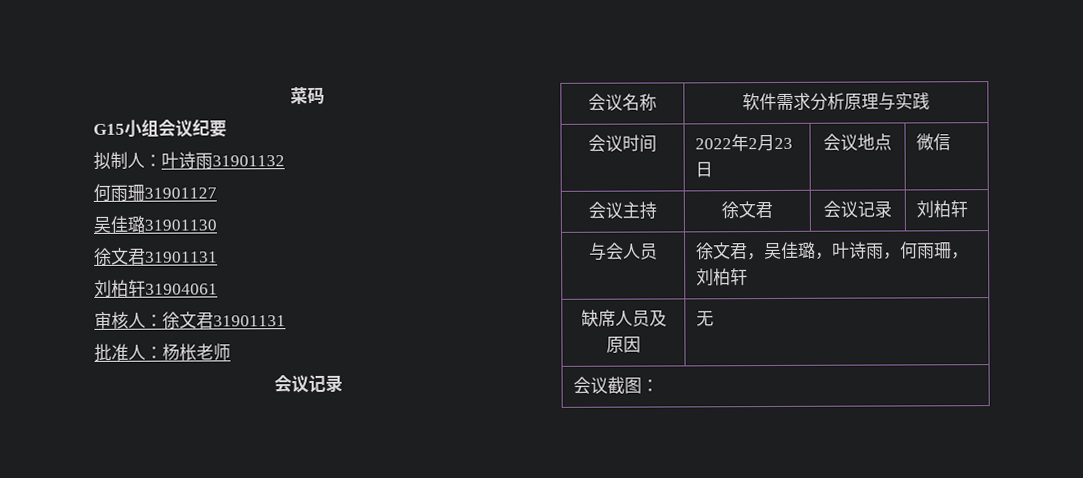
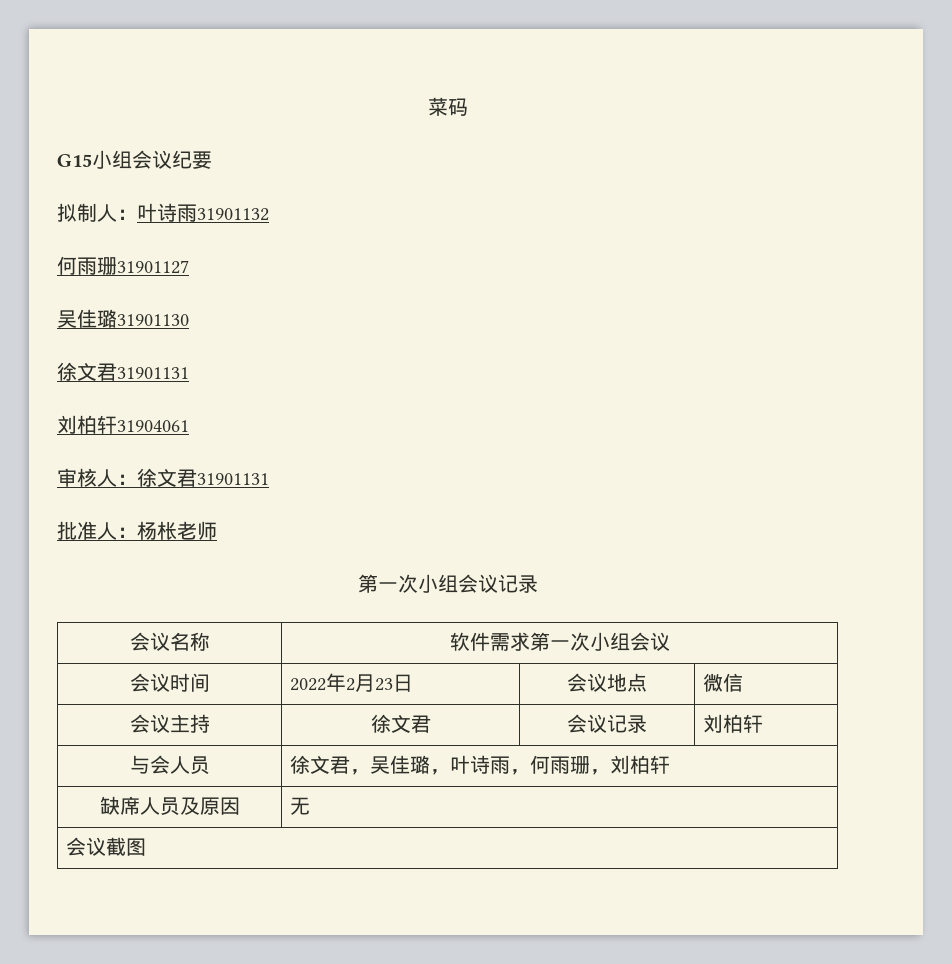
(231, 352) none -> [358,574,458,593] 第一次小组
[810,92,930,111] 分析原理与实践 -> [529,632,670,651] 第一次小组会议
[641,379,660,392] ： -> (146, 847) none

